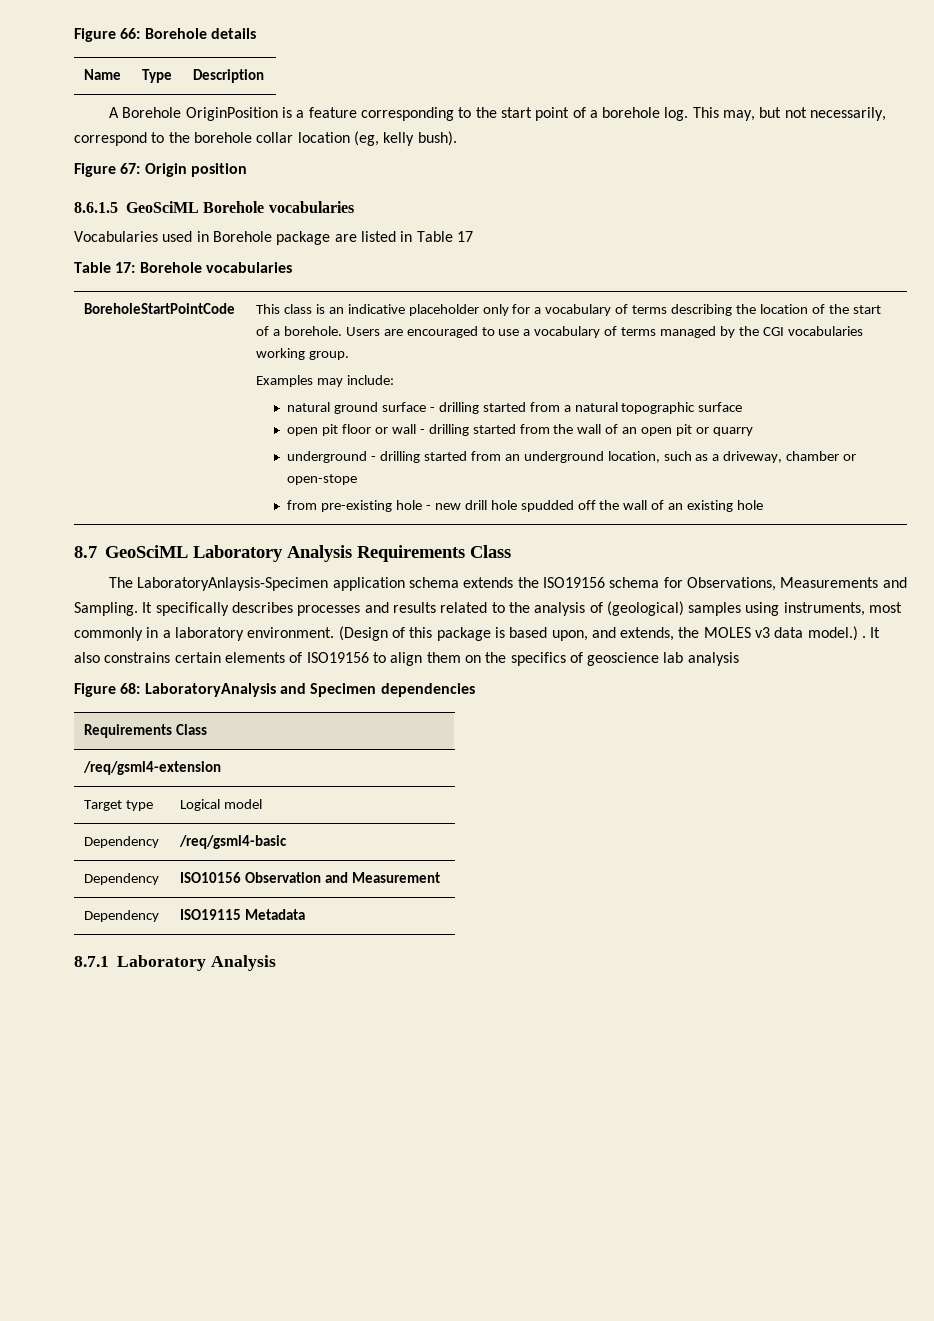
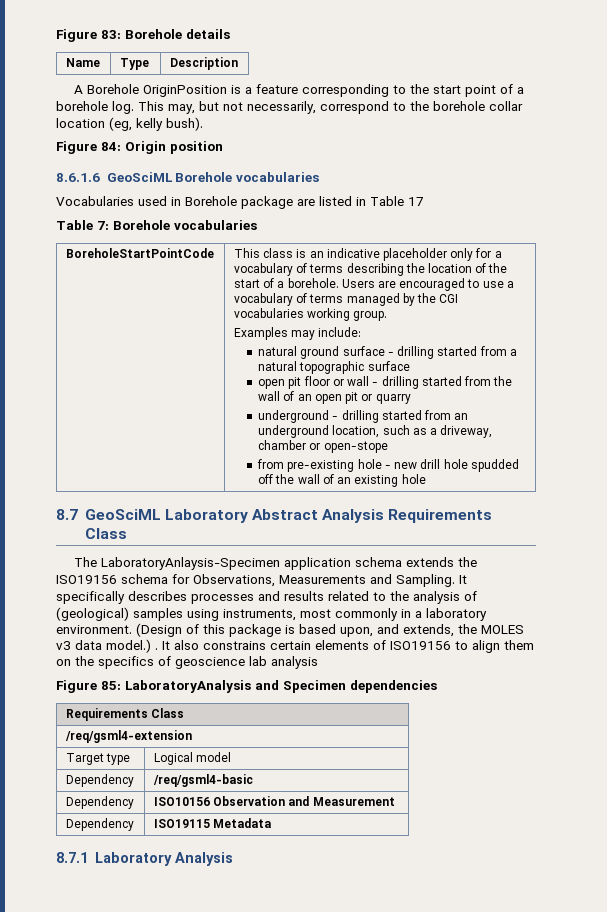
[74,28,141,42] Figure 66: -> [56,29,121,42] Figure 83:
[120,163,141,174] 67: -> [101,142,121,151] 84:
[74,202,118,213] 8.6.1.5 -> [56,173,100,182] 8.6.1.6
[115,262,136,273] 17: -> [97,221,109,230] 7:
(283, 553) none -> [252,509,319,520] Abstract
[120,683,141,694] 68: -> [101,681,121,690] 85:

